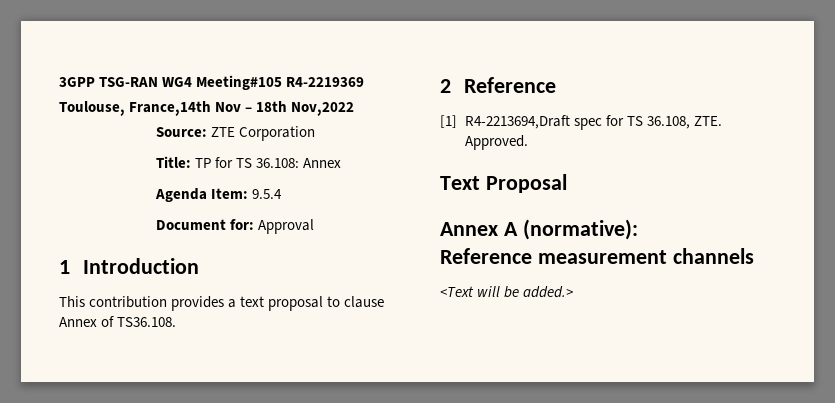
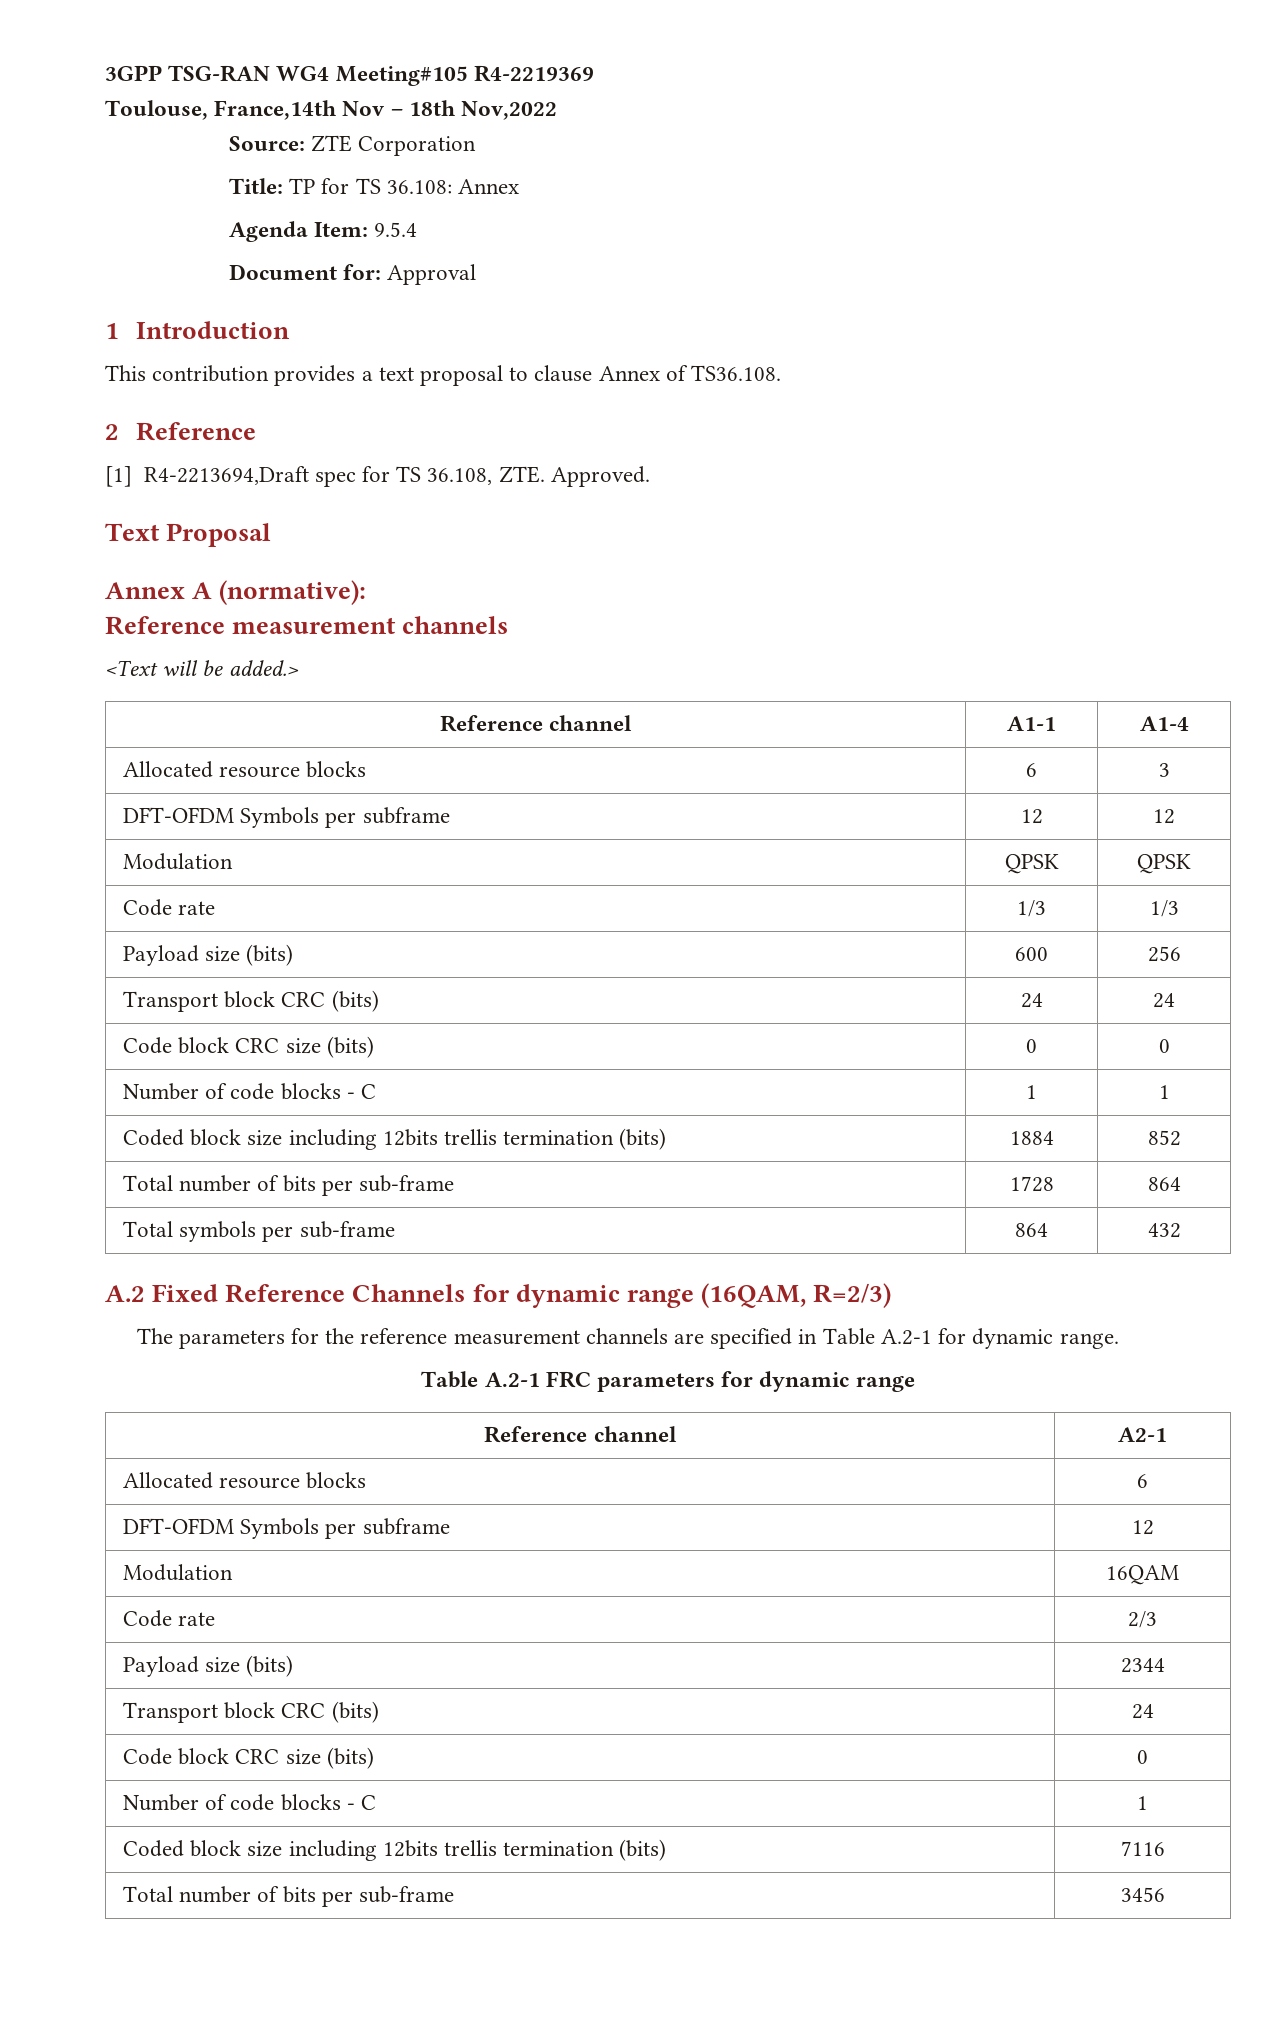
(574, 292) none -> [439,715,633,732] [1007,716,1056,731] [1139,716,1189,731] [123,761,367,778] [1026,763,1037,777] [1158,763,1170,777] [123,807,450,828] [1020,809,1043,824] [1153,809,1175,824] [123,853,234,870] [1004,854,1059,874] [1137,854,1191,874] [123,899,216,916] [1017,900,1046,917] [1149,900,1179,917] [123,944,294,966] [1015,947,1048,961] [1147,946,1181,962] [123,990,379,1012] [1020,993,1043,1008] [1153,993,1175,1008] [123,1036,374,1058] [1026,1039,1037,1053] [1158,1039,1170,1053] [123,1083,377,1100] [1026,1085,1037,1099] [1158,1085,1170,1099] [123,1128,667,1150] [1009,1131,1054,1145] [1147,1130,1181,1146] [123,1175,455,1196] [1009,1176,1054,1192] [1147,1177,1181,1191] [123,1221,395,1242] [1015,1223,1048,1237] [1147,1223,1181,1238] [105,1283,892,1308] [136,1328,1119,1349] [421,1371,915,1392] [484,1426,677,1443] [1118,1427,1167,1442] [123,1472,367,1489] [1137,1474,1148,1488] [123,1518,450,1539] [1131,1520,1154,1535] [123,1564,234,1581] [1106,1565,1179,1585] [123,1610,216,1627] [1128,1611,1157,1628] [123,1655,294,1677] [1120,1658,1165,1673] [123,1701,379,1723] [1131,1704,1154,1719] [123,1747,374,1769] [1137,1750,1148,1764] [123,1794,377,1811] [1137,1796,1148,1810] [123,1839,667,1861] [1120,1841,1165,1856] [123,1886,455,1907] [1120,1887,1165,1902] // Reference channel | A1-1 | A1-4 // Allocated resource blocks | 6 | 3 // DFT-OFDM Symbols per subframe | 12 | 12 // Modulation | QPSK | QPSK // Code rate | 1/3 | 1/3 // Payload size (bits) | 600 | 256 // Transport block CRC (bits) | 24 | 24 // Code block CRC size (bits) | 0 | 0 // Number of code blocks - C | 1 | 1 // Coded block size including 12bits trellis termination (bits) | 1884 | 852 // Total number of bits per sub-frame | 1728 | 864 // Total symbols per sub-frame | 864 | 432 // A.2 Fixed Reference Channels for dynamic range (16QAM, R=2/3) // The parameters for the reference measurement channels are specified in Table A.2-1 for dynamic range. // Table A.2-1 FRC parameters for dynamic range // Reference channel | A2-1 // Allocated resource blocks | 6 // DFT-OFDM Symbols per subframe | 12 // Modulation | 16QAM // Code rate | 2/3 // Payload size (bits) | 2344 // Transport block CRC (bits) | 24 // Code block CRC size (bits) | 0 // Number of code blocks - C | 1 // Coded block size including 12bits trellis termination (bits) | 7116 // Total number of bits per sub-frame | 3456

